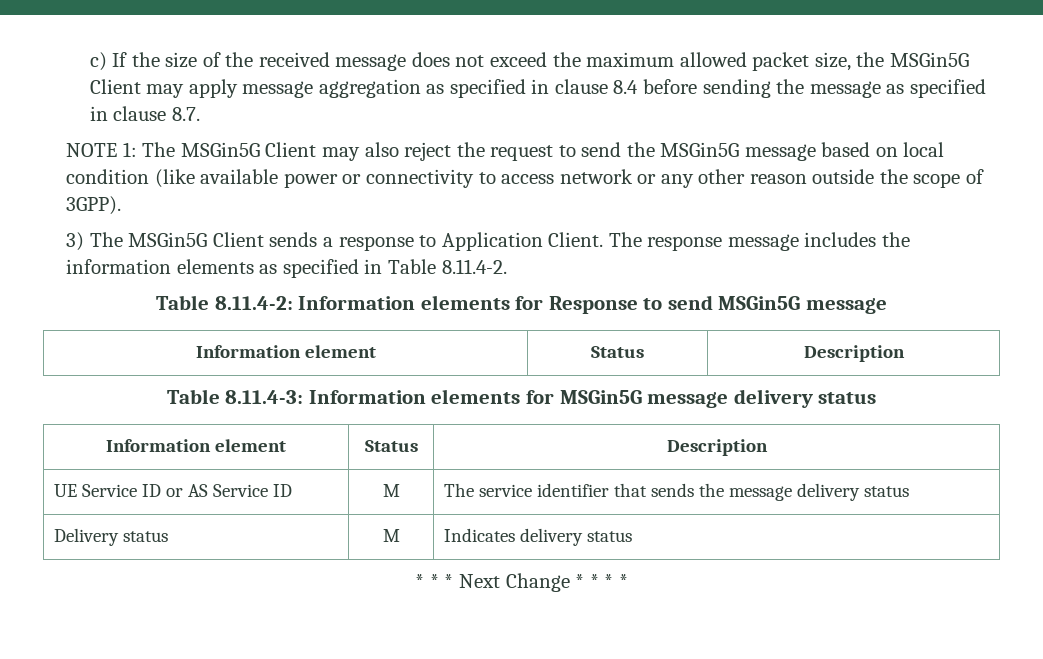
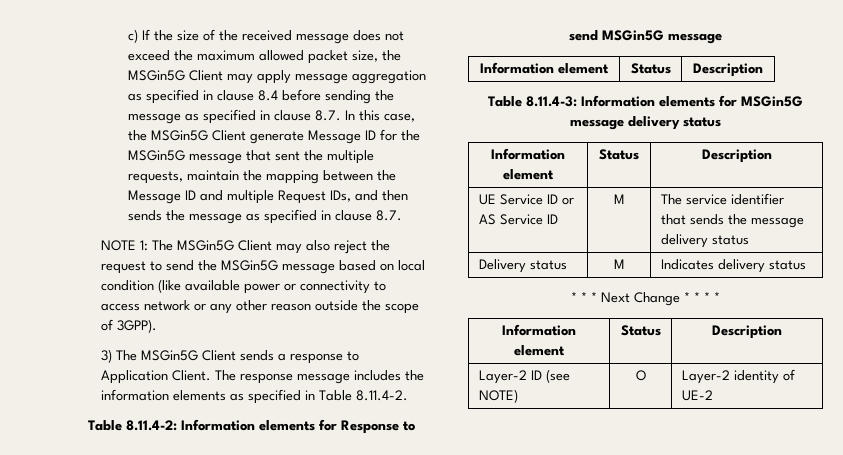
(200, 114) none -> [345,110,416,122] [128,129,421,144] [128,150,375,164] [128,170,397,184] [128,190,409,204] [128,209,403,224] In this case, the MSGin5G Client generate Message ID for the MSGin5G message that sent the multiple requests, maintain the mapping between the Message ID and multiple Request IDs, and then sends the message as specified in clause 8.7.
(628, 581) none -> [502,324,576,336] [514,345,565,356] [620,325,661,336] [712,325,782,339] [478,369,570,384] [478,389,518,403] [635,370,646,381] [681,369,795,384] [681,390,713,401] // Information element | Status | Description // Layer-2 ID (see NOTE) | O | Layer-2 identity of UE-2

